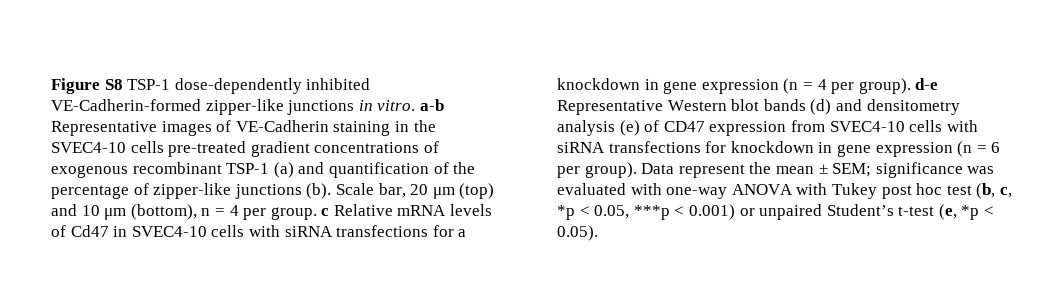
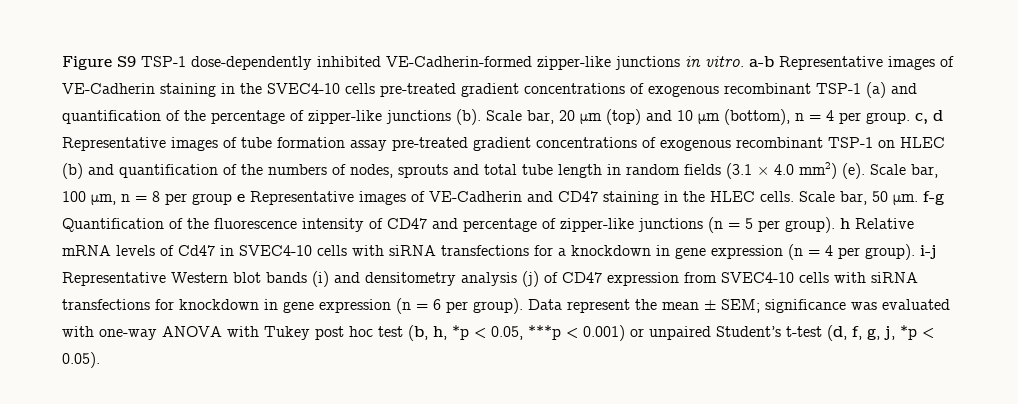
[104,79,123,90] S8 -> [117,56,136,67] S9
[321,208,330,216] c -> [915,110,943,124] [62,137,945,151] [62,162,938,179] [62,191,944,205] [62,217,850,233] c, d Representative images of tube formation assay pre-treated gradient concentrations of exogenous recombinant TSP-1 on HLEC (b) and quantification of the numbers of nodes, sprouts and total tube length in random fields (3.1 × 4.0 mm2) (e). Scale bar, 100 μm, n = 8 per group e Representative images of VE-Cadherin and CD47 staining in the HLEC cells. Scale bar, 50 μm. f-g Quantification of the fluorescence intensity of CD47 and percentage of zipper-like junctions (n = 5 per group). h
[915,78,939,90] d-e -> [920,245,937,259] i-j
[810,99,832,115] (d) -> [312,271,329,287] (i)
[619,120,640,136] (e) -> [522,271,539,287] (j)
[999,187,1012,198] c, -> [433,326,447,340] h,
[938,204,957,220] (e, -> [827,325,895,341] (d, f, g, j,

